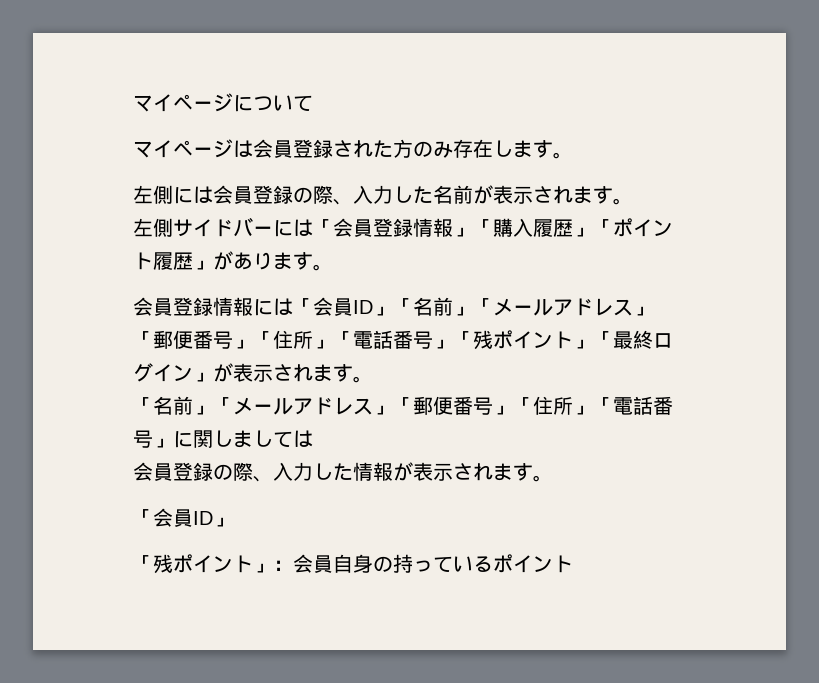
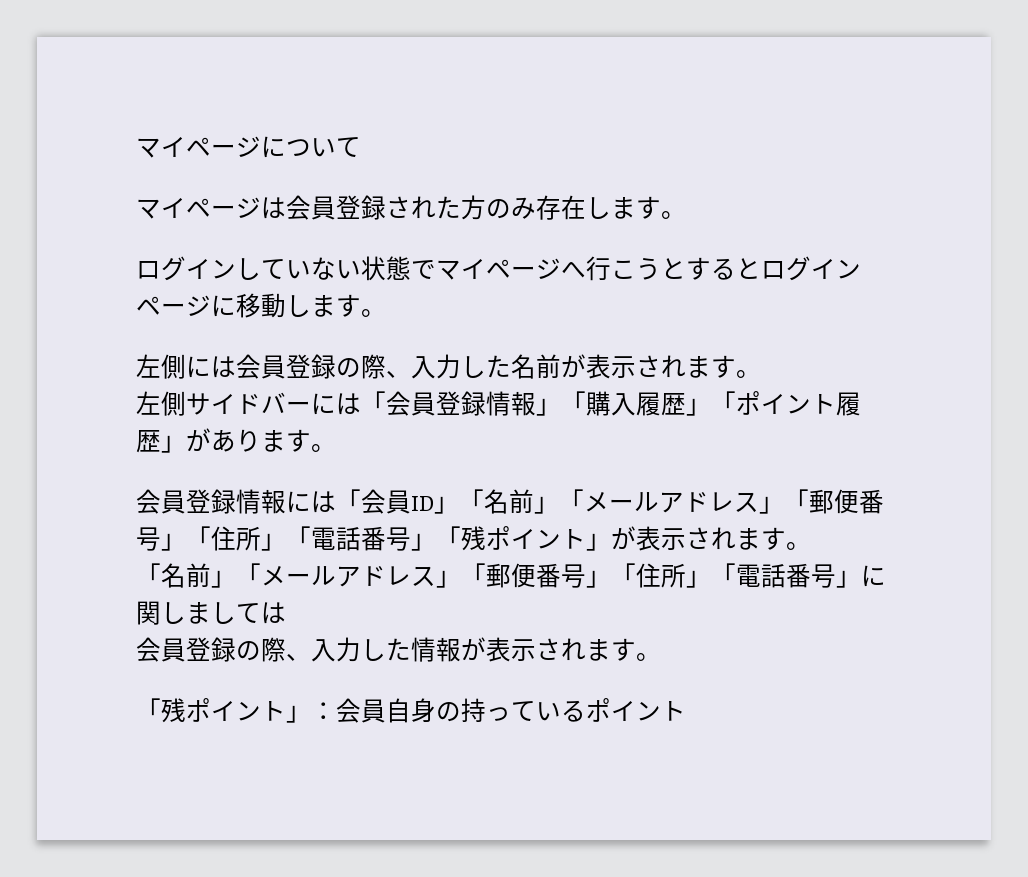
(573, 155) none -> [136,256,861,281] [136,293,386,318] // ログインしていない状態でマイページへ行こうとするとログインページに移動します。
[593,330,673,349] [133,363,213,382] 「最終ログイン」 -> (611, 542) none
[133,508,233,527] // 「会員ID」 -> (661, 657) none

